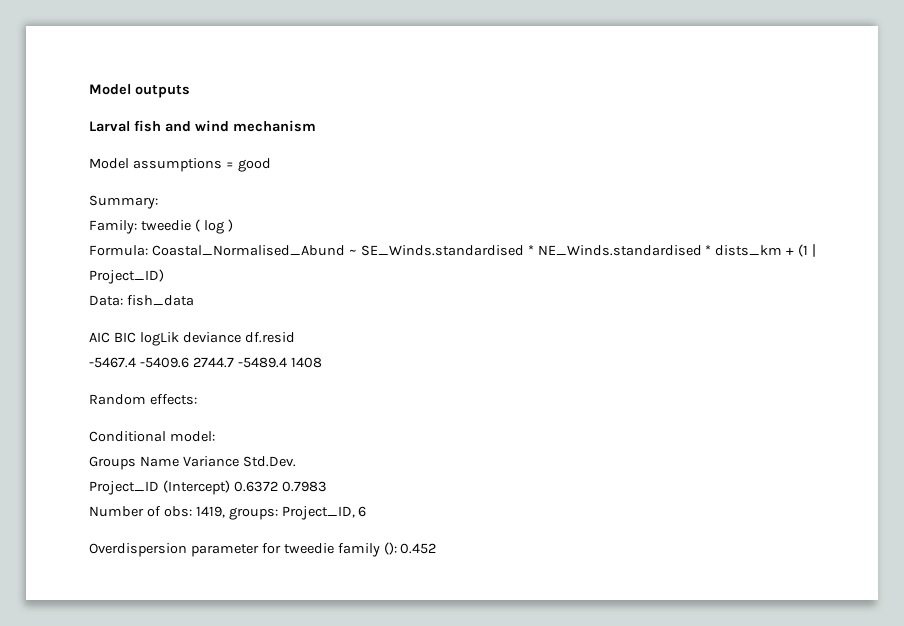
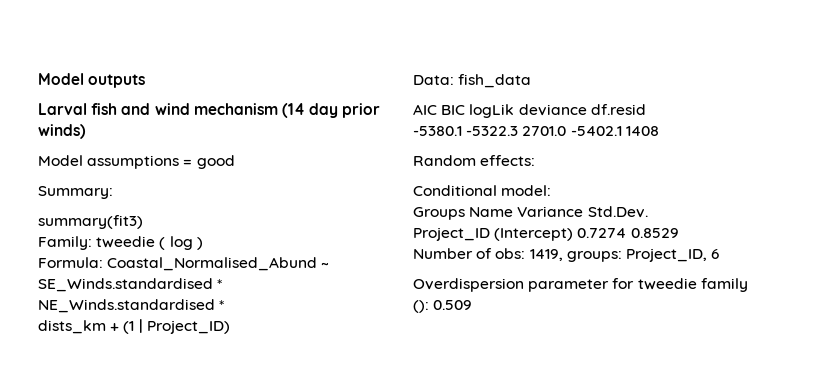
(316, 126) none -> [281,103,381,118] [38,124,86,139] (14 day prior winds)
(158, 202) none -> [38,215,143,229] // summary(fit3)
(712, 250) none -> (225, 305) //
[89,357,287,368] -5467.4 -5409.6 2744.7 -5489.4 -> [413,126,622,136] -5380.1 -5322.3 2701.0 -5402.1
[233,481,327,492] 0.6372 0.7983 -> [577,228,679,238] 0.7274 0.8529
[400,543,437,554] 0.452 -> [433,300,473,310] 0.509

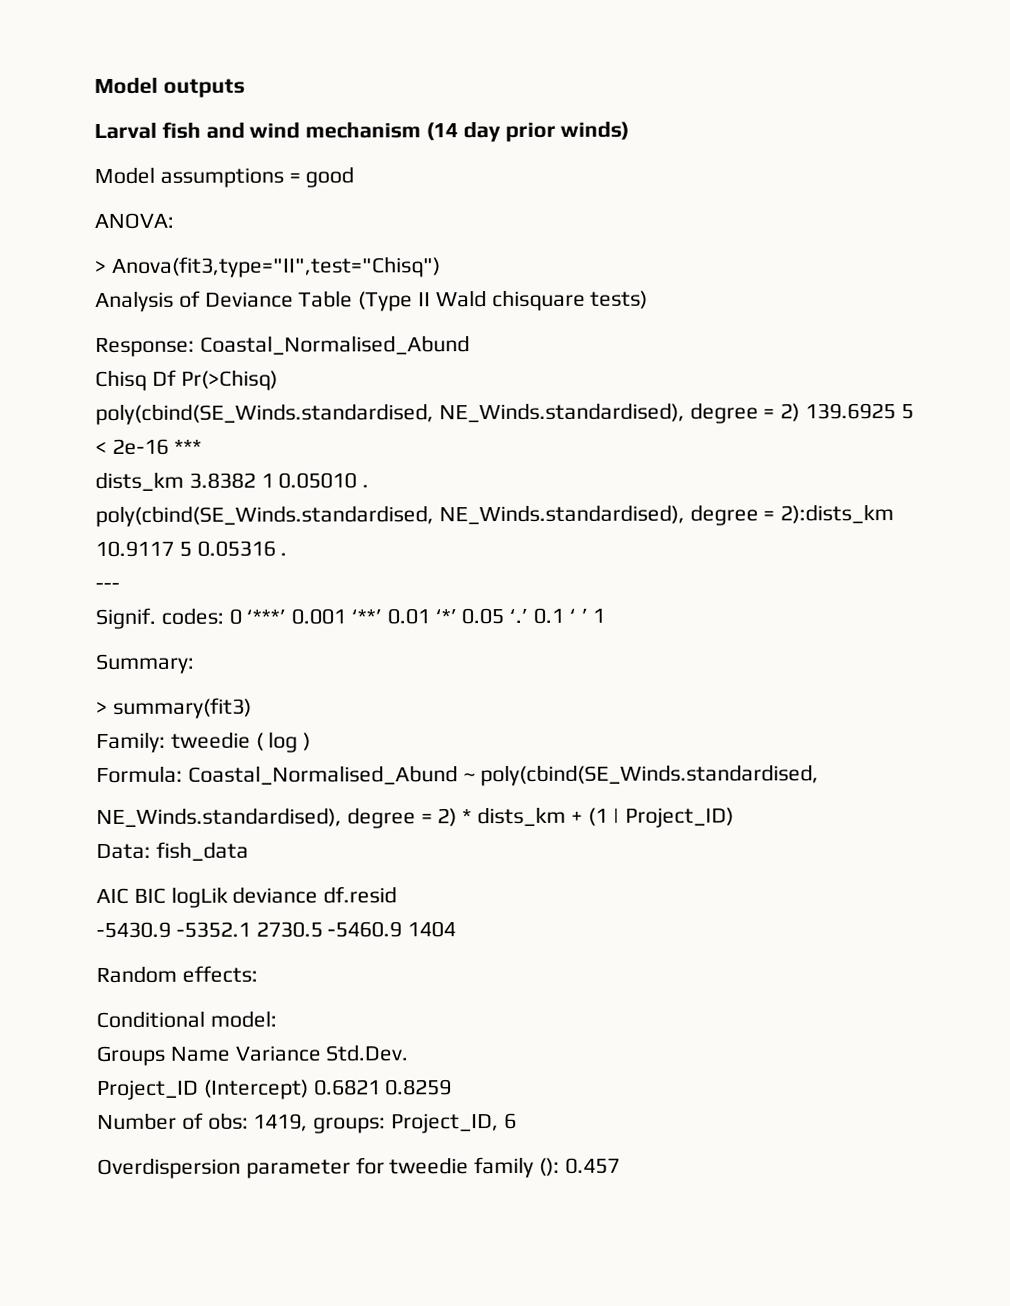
(235, 162) none -> [94,212,174,230] [95,256,441,278] [95,289,649,313] [95,335,470,358] [95,369,278,392] [95,402,914,426] [95,438,202,455] [95,471,370,492] [95,504,895,527] [95,540,288,557] [95,582,120,590] [95,607,606,629] // ANOVA: // > Anova(fit3,type="II",test="Chisq") // Analysis of Deviance Table (Type II Wald chisquare tests) // Response: Coastal_Normalised_Abund // Chisq Df Pr(>Chisq) // poly(cbind(SE_Winds.standardised, NE_Winds.standardised), degree = 2) 139.6925 5 < 2e-16 *** // dists_km 3.8382 1 0.05010 . // poly(cbind(SE_Winds.standardised, NE_Winds.standardised), degree = 2):dists_km 10.9117 5 0.05316 . // --- // Signif. codes: 0 ‘***’ 0.001 ‘**’ 0.01 ‘*’ 0.05 ‘.’ 0.1 ‘ ’ 1
(113, 192) none -> [96,700,108,714] >
[38,278,223,292] [38,299,225,313] SE_Winds.standardised * NE_Winds.standardised * // -> [480,764,820,787] [96,807,473,829] poly(cbind(SE_Winds.standardised, // NE_Winds.standardised), degree = 2) *
[413,126,659,136] -5380.1 -5322.3 2701.0 -5402.1 1408 -> [96,921,457,938] -5430.9 -5352.1 2730.5 -5460.9 1404
[577,228,679,238] 0.7274 0.8529 -> [313,1079,453,1096] 0.6821 0.8259
[433,300,473,310] 0.509 -> [564,1157,620,1174] 0.457

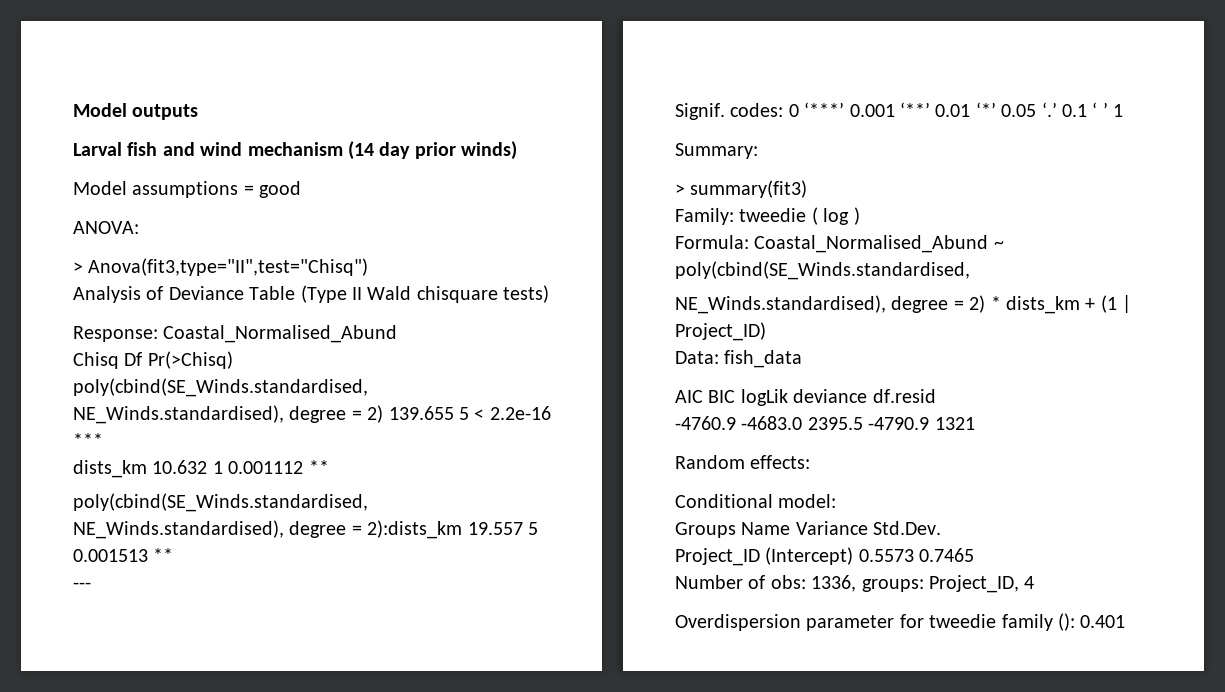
[805,403,897,420] 139.6925 -> [388,406,454,420] 139.655
[111,438,169,455] 2e-16 -> [489,406,551,420] 2.2e-16
[188,472,370,489] 3.8382 1 0.05010 . -> [152,460,329,474] 10.632 1 0.001112 **
[95,540,288,557] 10.9117 5 0.05316 . -> [467,522,538,535] [73,548,174,562] 19.557 5 0.001513 **
[96,921,457,938] -5430.9 -5352.1 2730.5 -5460.9 1404 -> [675,416,975,430] -4760.9 -4683.0 2395.5 -4790.9 1321
[313,1079,453,1096] 0.6821 0.8259 -> [858,548,975,562] 0.5573 0.7465
[253,1113,309,1132] 1419, -> [811,575,857,592] 1336,
[503,1112,517,1130] 6 -> [1024,576,1035,589] 4
[564,1157,620,1174] 0.457 -> [1080,615,1126,628] 0.401

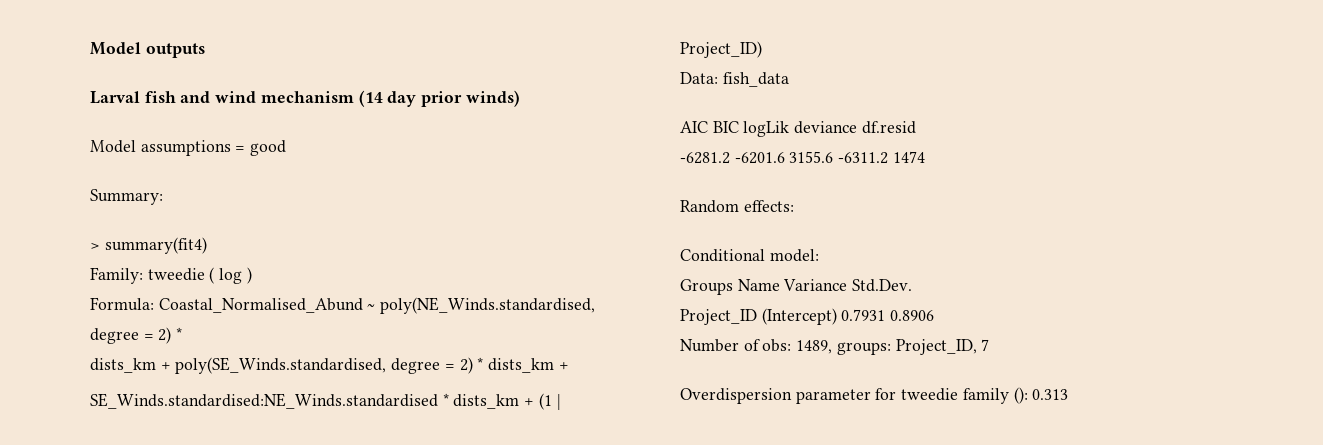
[73,221,139,234] [73,258,369,276] [73,285,550,303] [73,325,398,343] [73,351,233,369] [73,378,368,397] [73,405,551,424] [73,433,103,447] [73,460,329,478] [73,493,368,512] [73,520,538,539] [73,548,174,562] [73,582,91,589] [675,102,1124,120] // ANOVA: // > Anova(fit3,type="II",test="Chisq") // Analysis of Deviance Table (Type II Wald chisquare tests) // Response: Coastal_Normalised_Abund // Chisq Df Pr(>Chisq) // poly(cbind(SE_Winds.standardised, NE_Winds.standardised), degree = 2) 139.655 5 < 2.2e-16 *** // dists_km 10.632 1 0.001112 ** // poly(cbind(SE_Winds.standardised, NE_Winds.standardised), degree = 2):dists_km 19.557 5 0.001513 ** // --- // Signif. codes: 0 ‘***’ 0.001 ‘**’ 0.01 ‘*’ 0.05 ‘.’ 0.1 ‘ ’ 1 -> (287, 148) none
[690,180,808,198] summary(fit3) -> [104,237,207,254] summary(fit4)
[675,261,970,280] [675,295,1001,314] poly(cbind(SE_Winds.standardised, // NE_Winds.standardised), degree = 2) * -> [380,297,596,314] [90,327,183,344] [90,357,569,374] [90,393,449,409] poly(NE_Winds.standardised, degree = 2) * // dists_km + poly(SE_Winds.standardised, degree = 2) * dists_km + // SE_Winds.standardised:NE_Winds.standardised *
[675,416,975,430] -4760.9 -4683.0 2395.5 -4790.9 1321 -> [680,151,925,164] -6281.2 -6201.6 3155.6 -6311.2 1474
[858,548,975,562] 0.5573 0.7465 -> [841,309,935,321] 0.7931 0.8906
[811,575,857,592] 1336, -> [796,340,833,354] 1489,
[1024,576,1035,589] 4 -> [981,339,990,351] 7
[1080,615,1126,628] 0.401 -> [1032,389,1069,400] 0.313

